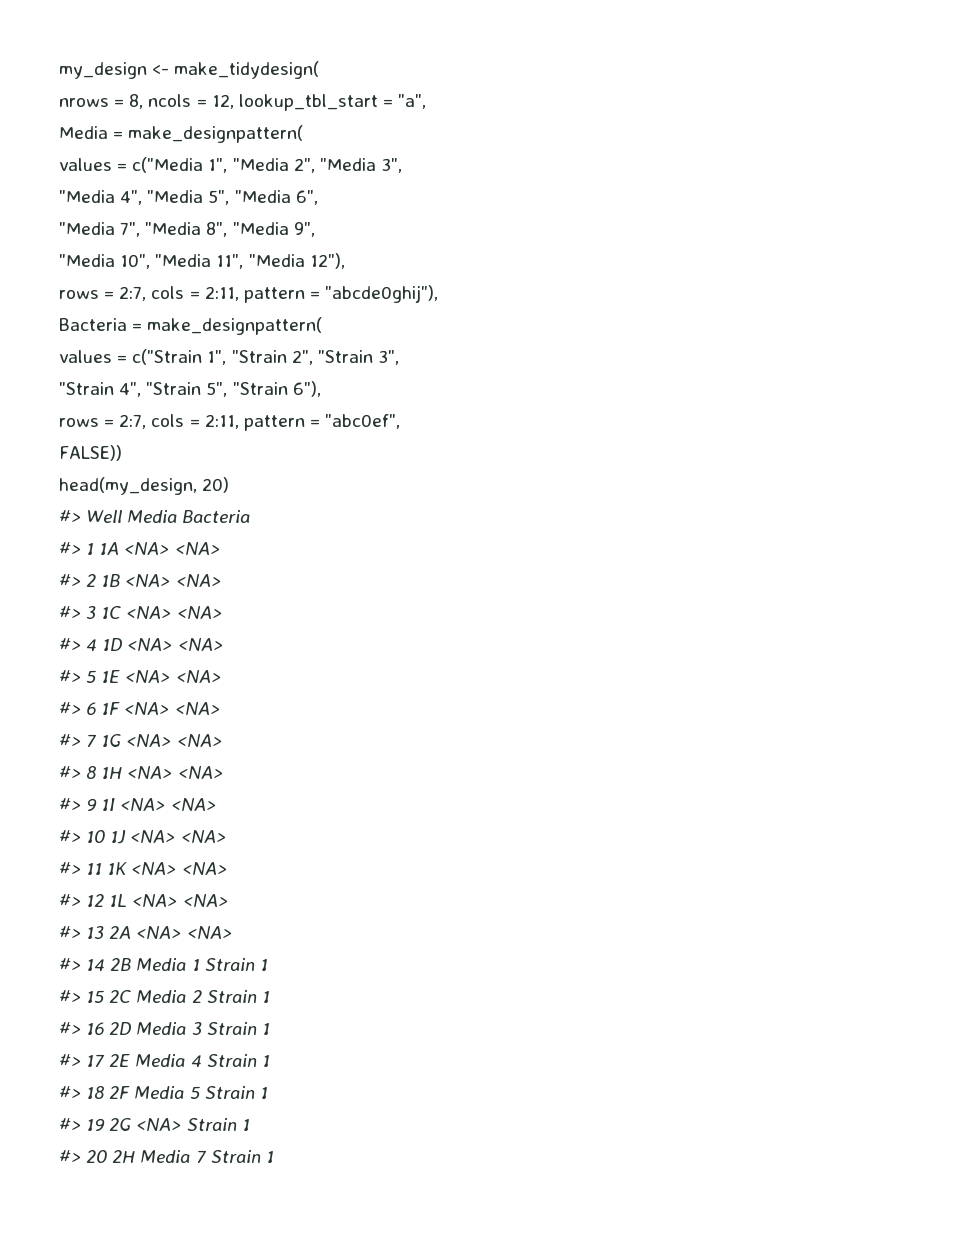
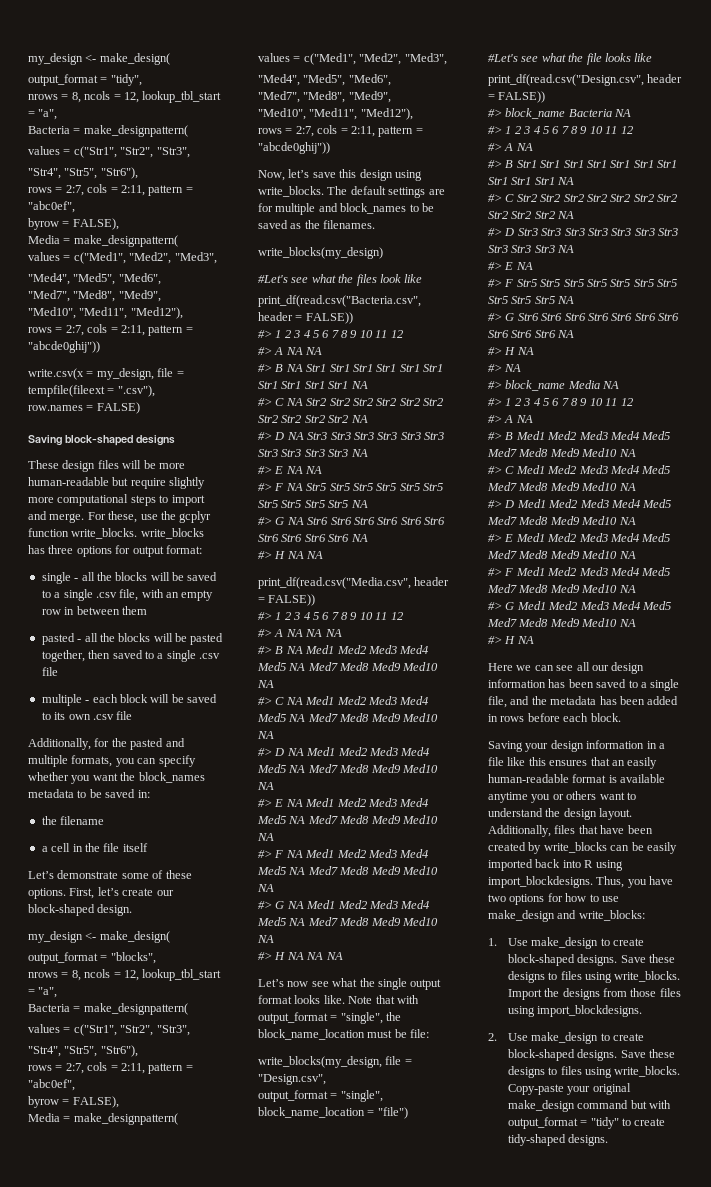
[59,61,320,79] [59,94,427,111] [59,125,304,143] [59,157,402,173] [59,190,318,205] [59,222,315,237] [59,253,345,269] [59,285,439,303] [59,317,323,335] [59,349,399,365] [59,381,321,397] [59,414,401,431] [59,445,122,461] [59,477,230,495] [59,510,251,523] [59,542,220,555] [59,574,221,587] [59,606,222,619] [59,638,223,651] [59,670,221,683] [59,702,220,715] [59,734,222,747] [59,766,223,779] [59,798,216,811] [59,830,226,844] [59,862,227,875] [59,894,228,907] [59,926,232,939] [59,958,268,971] [59,990,270,1003] [59,1022,270,1035] [59,1054,270,1067] [59,1086,268,1099] [59,1118,250,1131] [59,1150,274,1163] my_design <- make_tidydesign( // nrows = 8, ncols = 12, lookup_tbl_start = "a", // Media = make_designpattern( // values = c("Media 1", "Media 2", "Media 3", // "Media 4", "Media 5", "Media 6", // "Media 7", "Media 8", "Media 9", // "Media 10", "Media 11", "Media 12"), // rows = 2:7, cols = 2:11, pattern = "abcde0ghij"), // Bacteria = make_designpattern( // values = c("Strain 1", "Strain 2", "Strain 3", // "Strain 4", "Strain 5", "Strain 6"), // rows = 2:7, cols = 2:11, pattern = "abc0ef", // FALSE)) // head(my_design, 20) // #> Well Media Bacteria // #> 1 1A <NA> <NA> // #> 2 1B <NA> <NA> // #> 3 1C <NA> <NA> // #> 4 1D <NA> <NA> // #> 5 1E <NA> <NA> // #> 6 1F <NA> <NA> // #> 7 1G <NA> <NA> // #> 8 1H <NA> <NA> // #> 9 1I <NA> <NA> // #> 10 1J <NA> <NA> // #> 11 1K <NA> <NA> // #> 12 1L <NA> <NA> // #> 13 2A <NA> <NA> // #> 14 2B Media 1 Strain 1 // #> 15 2C Media 2 Strain 1 // #> 16 2D Media 3 Strain 1 // #> 17 2E Media 4 Strain 1 // #> 18 2F Media 5 Strain 1 // #> 19 2G <NA> Strain 1 // #> 20 2H Media 7 Strain 1 -> [28,53,170,65] [28,74,142,86] [28,91,222,103] [28,109,58,120] [28,125,188,137] [28,146,190,158] [28,167,138,179] [28,184,193,196] [28,201,75,213] [28,218,119,230] [28,235,178,247] [28,252,217,264] [28,273,161,285] [28,290,161,302] [28,307,183,319] [28,324,193,336] [28,341,100,353] [28,368,184,380] [28,385,155,397] [28,402,140,414] [28,435,175,446] [28,460,185,472] [28,477,206,489] [28,494,205,506] [28,511,212,523] [28,528,204,539] [28,545,202,557] [41,572,218,584] [41,589,214,601] [41,606,147,615] [41,633,224,645] [41,650,220,662] [41,667,58,676] [41,694,217,706] [41,711,133,720] [28,738,185,750] [28,755,196,767] [28,772,205,784] [28,789,150,798] [41,816,105,825] [41,843,148,852] [28,870,192,879] [28,887,174,899] [28,904,133,916] [28,931,170,943] [28,952,156,964] [28,969,222,981] [28,987,58,998] [28,1003,188,1015] [28,1024,190,1036] [28,1045,138,1057] [28,1062,193,1074] [28,1079,75,1091] [28,1096,119,1108] [28,1113,178,1125] [258,53,447,65] [258,74,391,86] [258,91,391,103] [258,108,413,120] [258,125,423,137] [258,142,330,154] [258,169,422,181] [258,186,445,198] [258,203,434,215] [258,220,376,229] [258,247,383,259] [258,274,423,286] [258,295,421,307] [258,312,353,324] [258,330,403,338] [258,347,323,355] [258,364,443,372] [258,381,368,389] [258,398,443,406] [258,415,368,423] [258,432,444,440] [258,449,368,457] [258,466,323,474] [258,483,443,491] [258,500,368,508] [258,517,445,525] [258,534,368,542] [258,551,324,559] [258,577,450,589] [258,594,316,606] [258,612,403,620] [258,629,342,637] [258,645,429,654] [257,662,438,671] [257,680,274,688] [258,696,429,705] [257,713,438,722] [257,731,274,739] [258,747,430,756] [257,764,438,773] [257,782,274,790] [258,798,429,807] [257,815,438,824] [257,833,274,841] [258,849,429,858] [257,866,438,875] [257,884,274,892] [258,900,430,909] [257,917,438,926] [257,935,274,943] [258,952,343,960] [258,978,442,990] [258,995,419,1004] [258,1012,402,1024] [258,1029,430,1040] [258,1056,412,1068] [258,1074,326,1085] [258,1090,383,1102] [258,1107,408,1119] [488,53,653,65] [488,74,683,86] [488,91,546,103] [488,108,632,119] [488,126,633,134] [488,143,533,151] [488,160,677,168] [488,177,575,185] [488,194,677,202] [488,211,575,219] [488,228,678,236] [488,245,575,253] [488,262,533,270] [488,279,677,287] [488,296,575,304] [488,313,679,321] [488,330,575,338] [488,347,534,355] [488,364,522,372] [488,380,620,391] [488,398,633,406] [488,415,533,423] [488,431,671,440] [487,448,636,457] [488,465,671,474] [487,482,636,491] [488,499,672,508] [487,516,636,525] [488,533,671,542] [487,550,636,559] [488,567,671,576] [487,584,636,593] [488,601,672,610] [487,618,636,627] [488,636,534,644] [488,662,645,674] [488,679,680,691] [488,696,679,708] [488,713,621,722] [488,740,665,752] [488,757,658,769] [488,774,666,783] [488,791,636,803] [488,808,633,820] [488,825,653,837] [488,842,677,854] [488,859,623,871] [488,876,674,888] [488,893,619,905] [488,910,645,922] [488,937,644,949] [507,954,675,966] [507,971,681,983] [507,988,681,1000] [507,1005,643,1017] [488,1032,644,1044] [507,1049,675,1061] [507,1066,681,1078] [507,1083,631,1095] [507,1100,671,1112] [507,1117,666,1129] [507,1134,609,1146] my_design <- make_design( // output_format = "tidy", // nrows = 8, ncols = 12, lookup_tbl_start = "a", // Bacteria = make_designpattern( // values = c("Str1", "Str2", "Str3", // "Str4", "Str5", "Str6"), // rows = 2:7, cols = 2:11, pattern = "abc0ef", // byrow = FALSE), // Media = make_designpattern( // values = c("Med1", "Med2", "Med3", // "Med4", "Med5", "Med6", // "Med7", "Med8", "Med9", // "Med10", "Med11", "Med12"), // rows = 2:7, cols = 2:11, pattern = "abcde0ghij")) // write.csv(x = my_design, file = tempfile(fileext = ".csv"), // row.names = FALSE) // Saving block-shaped designs // These design files will be more human-readable but require slightly more computational steps to import and merge. For these, use the gcplyr function write_blocks. write_blocks has three options for output format: // single - all the blocks will be saved to a single .csv file, with an empty row in between them // pasted - all the blocks will be pasted together, then saved to a single .csv file // multiple - each block will be saved to its own .csv file // Additionally, for the pasted and multiple formats, you can specify whether you want the block_names metadata to be saved in: // the filename // a cell in the file itself // Let’s demonstrate some of these options. First, let’s create our block-shaped design. // my_design <- make_design( // output_format = "blocks", // nrows = 8, ncols = 12, lookup_tbl_start = "a", // Bacteria = make_designpattern( // values = c("Str1", "Str2", "Str3", // "Str4", "Str5", "Str6"), // rows = 2:7, cols = 2:11, pattern = "abc0ef", // byrow = FALSE), // Media = make_designpattern( // values = c("Med1", "Med2", "Med3", // "Med4", "Med5", "Med6", // "Med7", "Med8", "Med9", // "Med10", "Med11", "Med12"), // rows = 2:7, cols = 2:11, pattern = "abcde0ghij")) // Now, let’s save this design using write_blocks. The default settings are for multiple and block_names to be saved as the filenames. // write_blocks(my_design) // #Let's see what the files look like // print_df(read.csv("Bacteria.csv", header = FALSE)) // #> 1 2 3 4 5 6 7 8 9 10 11 12 // #> A NA NA // #> B NA Str1 Str1 Str1 Str1 Str1 Str1 Str1 Str1 Str1 Str1 NA // #> C NA Str2 Str2 Str2 Str2 Str2 Str2 Str2 Str2 Str2 Str2 NA // #> D NA Str3 Str3 Str3 Str3 Str3 Str3 Str3 Str3 Str3 Str3 NA // #> E NA NA // #> F NA Str5 Str5 Str5 Str5 Str5 Str5 Str5 Str5 Str5 Str5 NA // #> G NA Str6 Str6 Str6 Str6 Str6 Str6 Str6 Str6 Str6 Str6 NA // #> H NA NA // print_df(read.csv("Media.csv", header = FALSE)) // #> 1 2 3 4 5 6 7 8 9 10 11 12 // #> A NA NA NA // #> B NA Med1 Med2 Med3 Med4 Med5 NA Med7 Med8 Med9 Med10 NA // #> C NA Med1 Med2 Med3 Med4 Med5 NA Med7 Med8 Med9 Med10 NA // #> D NA Med1 Med2 Med3 Med4 Med5 NA Med7 Med8 Med9 Med10 NA // #> E NA Med1 Med2 Med3 Med4 Med5 NA Med7 Med8 Med9 Med10 NA // #> F NA Med1 Med2 Med3 Med4 Med5 NA Med7 Med8 Med9 Med10 NA // #> G NA Med1 Med2 Med3 Med4 Med5 NA Med7 Med8 Med9 Med10 NA // #> H NA NA NA // Let’s now see what the single output format looks like. Note that with output_format = "single", the block_name_location must be file: // write_blocks(my_design, file = "Design.csv", // output_format = "single", block_name_location = "file") // #Let's see what the file looks like // print_df(read.csv("Design.csv", header = FALSE)) // #> block_name Bacteria NA // #> 1 2 3 4 5 6 7 8 9 10 11 12 // #> A NA // #> B Str1 Str1 Str1 Str1 Str1 Str1 Str1 Str1 Str1 Str1 NA // #> C Str2 Str2 Str2 Str2 Str2 Str2 Str2 Str2 Str2 Str2 NA // #> D Str3 Str3 Str3 Str3 Str3 Str3 Str3 Str3 Str3 Str3 NA // #> E NA // #> F Str5 Str5 Str5 Str5 Str5 Str5 Str5 Str5 Str5 Str5 NA // #> G Str6 Str6 Str6 Str6 Str6 Str6 Str6 Str6 Str6 Str6 NA // #> H NA // #> NA // #> block_name Media NA // #> 1 2 3 4 5 6 7 8 9 10 11 12 // #> A NA // #> B Med1 Med2 Med3 Med4 Med5 Med7 Med8 Med9 Med10 NA // #> C Med1 Med2 Med3 Med4 Med5 Med7 Med8 Med9 Med10 NA // #> D Med1 Med2 Med3 Med4 Med5 Med7 Med8 Med9 Med10 NA // #> E Med1 Med2 Med3 Med4 Med5 Med7 Med8 Med9 Med10 NA // #> F Med1 Med2 Med3 Med4 Med5 Med7 Med8 Med9 Med10 NA // #> G Med1 Med2 Med3 Med4 Med5 Med7 Med8 Med9 Med10 NA // #> H NA // Here we can see all our design information has been saved to a single file, and the metadata has been added in rows before each block. // Saving your design information in a file like this ensures that an easily human-readable format is available anytime you or others want to understand the design layout. Additionally, files that have been created by write_blocks can be easily imported back into R using import_blockdesigns. Thus, you have two options for how to use make_design and write_blocks: // 1. Use make_design to create block-shaped designs. Save these designs to files using write_blocks. Import the designs from those files using import_blockdesigns. // 2. Use make_design to create block-shaped designs. Save these designs to files using write_blocks. Copy-paste your original make_design command but with output_format = "tidy" to create tidy-shaped designs.

